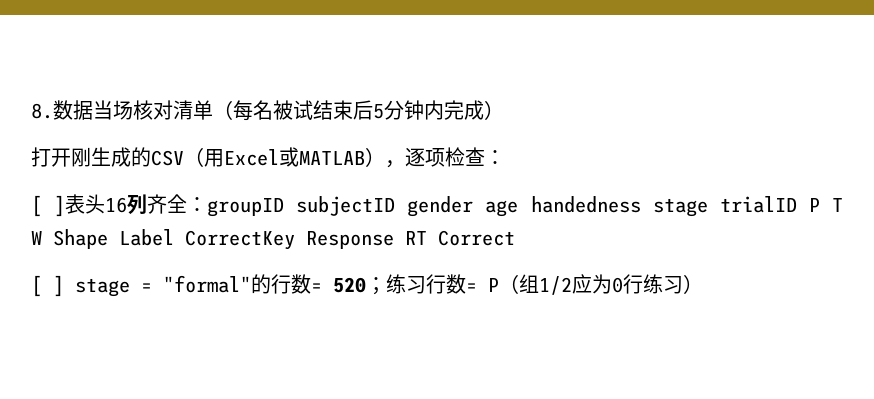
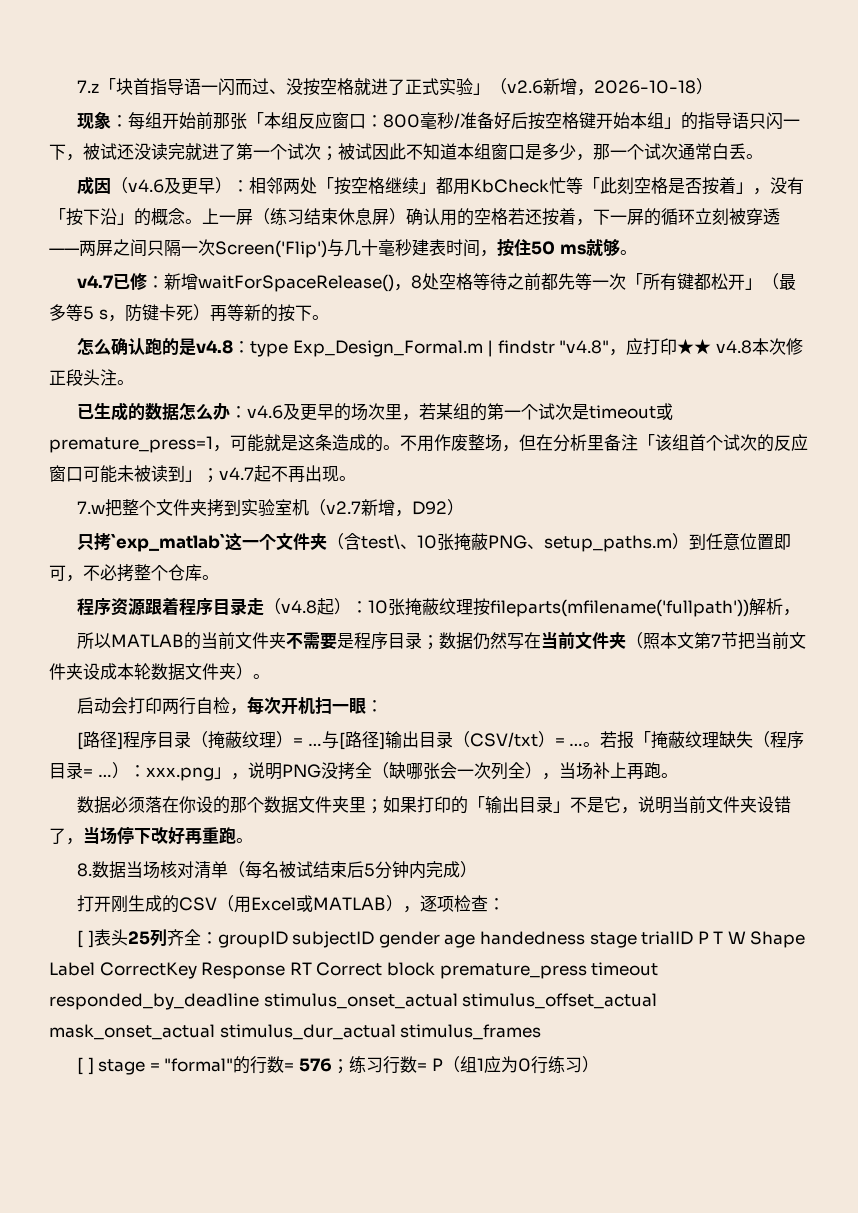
(31, 111) none -> [76,78,713,96] [76,111,800,130] [49,143,763,161] [76,176,804,195] [49,208,780,226] [49,239,637,258] [76,273,796,292] [49,304,329,322] [76,338,803,357] [49,369,134,386] [76,402,673,421] [49,434,808,453] [49,465,356,483] [76,499,464,517] [76,532,791,552] [49,564,219,582] [76,597,800,617] [76,632,806,650] [49,663,270,681] [76,696,383,715] [76,731,805,750] [49,762,678,781] [76,796,791,814] [49,826,253,845] 7.z「块首指导语一闪而过、没按空格就进了正式实验」（v2.6新增，2026-10-18） // 现象：每组开始前那张「本组反应窗口：800毫秒/准备好后按空格键开始本组」的指导语只闪一下，被试还没读完就进了第一个试次；被试因此不知道本组窗口是多少，那一个试次通常白丢。 // 成因（v4.6及更早）：相邻两处「按空格继续」都用KbCheck忙等「此刻空格是否按着」，没有「按下沿」的概念。上一屏（练习结束休息屏）确认用的空格若还按着，下一屏的循环立刻被穿透——两屏之间只隔一次Screen('Flip')与几十毫秒建表时间，按住50 ms就够。 // v4.7已修：新增waitForSpaceRelease()，8处空格等待之前都先等一次「所有键都松开」（最多等5 s，防键卡死）再等新的按下。 // 怎么确认跑的是v4.8：type Exp_Design_Formal.m | findstr "v4.8"，应打印★★ v4.8本次修正段头注。 // 已生成的数据怎么办：v4.6及更早的场次里，若某组的第一个试次是timeout或premature_press=1，可能就是这条造成的。不用作废整场，但在分析里备注「该组首个试次的反应窗口可能未被读到」；v4.7起不再出现。 // 7.w把整个文件夹拷到实验室机（v2.7新增，D92） // 只拷`exp_matlab`这一个文件夹（含test\、10张掩蔽PNG、setup_paths.m）到任意位置即可，不必拷整个仓库。 // 程序资源跟着程序目录走（v4.8起）：10张掩蔽纹理按fileparts(mfilename('fullpath'))解析， // 所以MATLAB的当前文件夹不需要是程序目录；数据仍然写在当前文件夹（照本文第7节把当前文件夹设成本轮数据文件夹）。 // 启动会打印两行自检，每次开机扫一眼： // [路径]程序目录（掩蔽纹理）= …与[路径]输出目录（CSV/txt）= …。若报「掩蔽纹理缺失（程序目录= …）：xxx.png」，说明PNG没拷全（缺哪张会一次列全），当场补上再跑。 // 数据必须落在你设的那个数据文件夹里；如果打印的「输出目录」不是它，说明当前文件夹设错了，当场停下改好再重跑。 //
[105,197,128,213] 16 -> [127,931,150,945] 25
(515, 238) none -> [386,962,659,979] [49,993,658,1010] [49,1024,542,1040] block premature_press timeout responded_by_deadline stimulus_onset_actual stimulus_offset_actual mask_onset_actual stimulus_dur_actual stimulus_frames
[333,277,366,293] 520 -> [298,1058,332,1072] 576
[539,276,572,295] 1/2 -> [476,1058,484,1071] 1

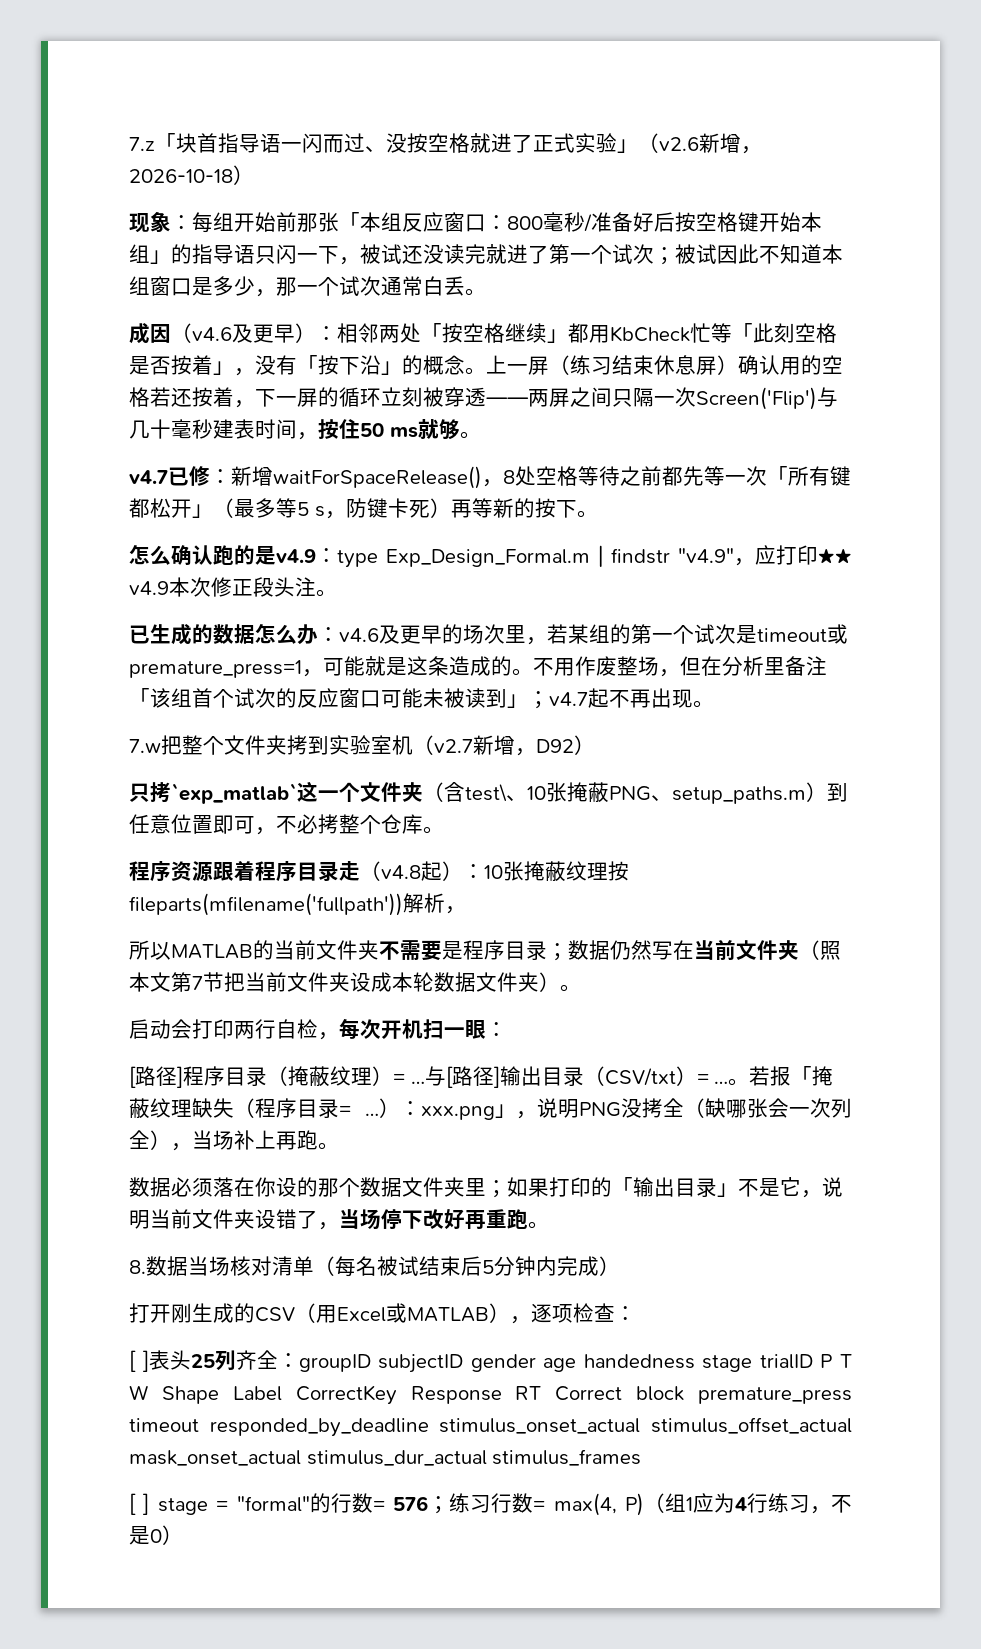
[195,340,233,354] v4.8 -> [276,549,316,563] v4.9
[559,340,610,354] "v4.8" -> [678,548,734,563] "v4.9"
[715,340,752,354] v4.8 -> [129,581,169,595] v4.9
[431,1058,443,1071] P -> [553,1493,644,1516] max(4, P)
[517,1056,582,1074] 0行练习 -> [735,1493,852,1514] [129,1526,162,1545] 4行练习，不是0

